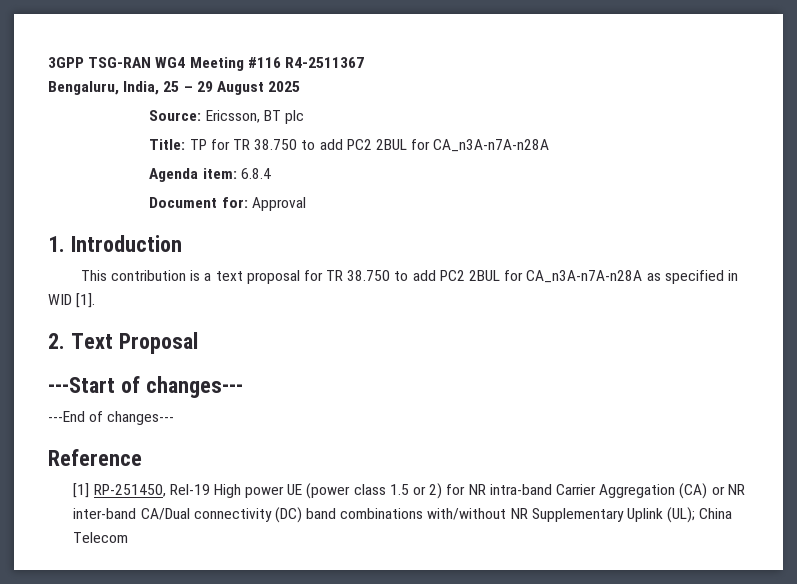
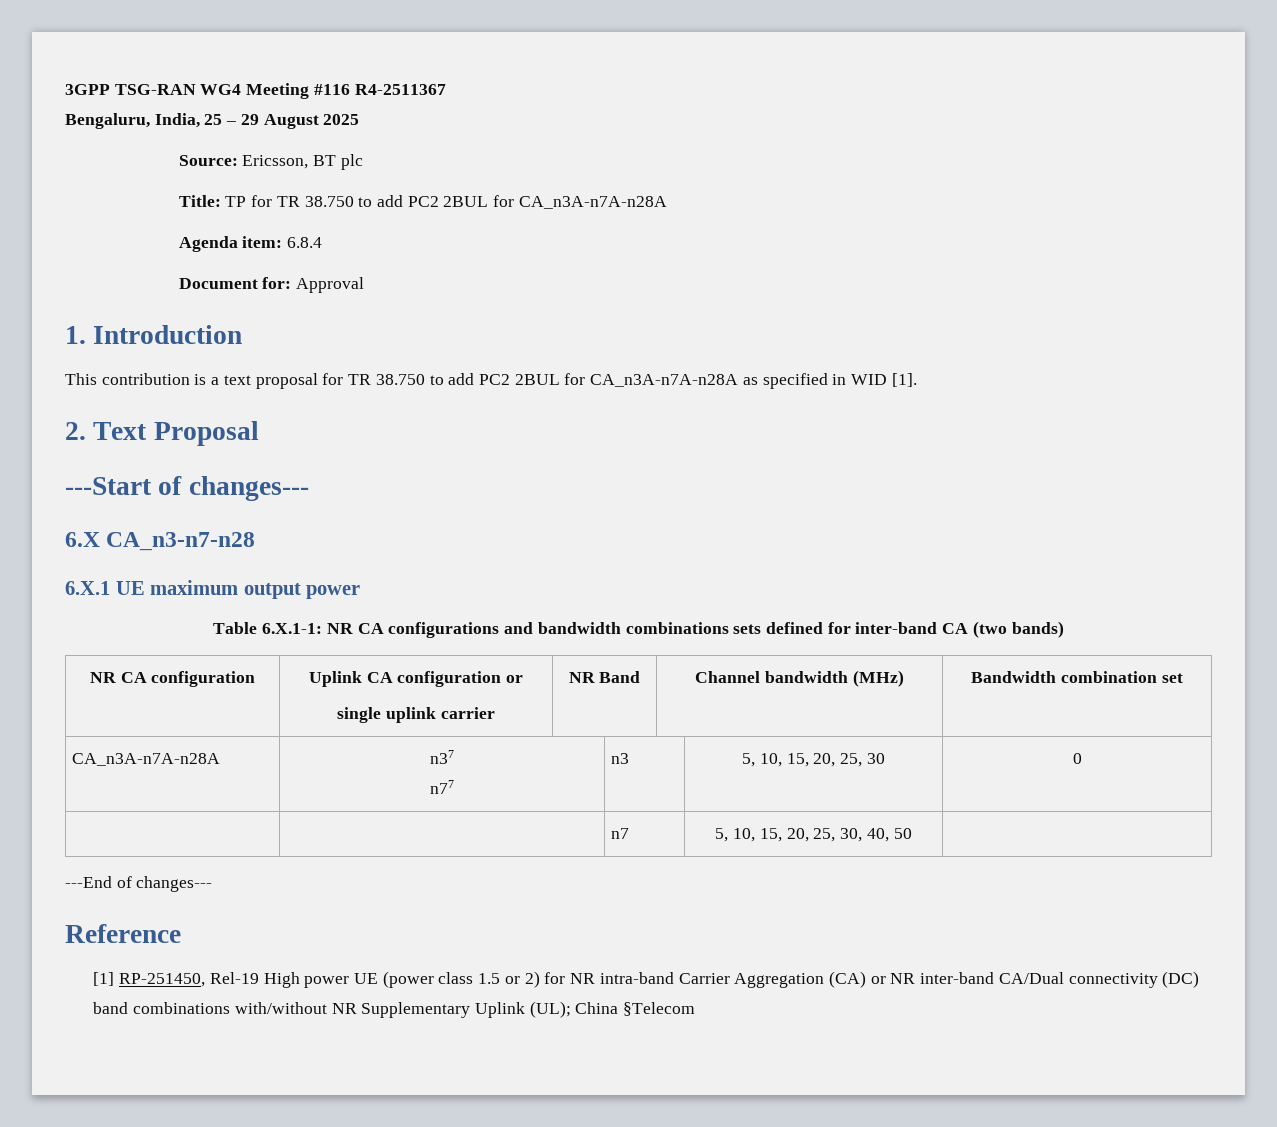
(243, 387) none -> [65,532,256,551] [65,580,361,599] [213,621,1064,638] [89,671,256,687] [308,671,524,687] [337,707,495,723] [568,671,641,683] [695,670,904,687] [971,671,1183,683] [72,753,221,766] [430,750,454,764] [430,780,454,794] [611,753,630,764] [742,753,885,767] [1072,753,1082,764] [611,828,630,839] [715,828,912,842] // 6.X CA_n3-n7-n28 // 6.X.1 UE maximum output power // Table 6.X.1-1: NR CA configurations and bandwidth combinations sets defined for inter-band CA (two bands) // NR CA configuration | Uplink CA configuration or // single uplink carrier | NR Band | Channel bandwidth (MHz) | Bandwidth combination set // CA_n3A-n7A-n28A | n37 // n77 | n3 | 5, 10, 15, 20, 25, 30 | 0 // | | n7 | 5, 10, 15, 20, 25, 30, 40, 50 |
[73,532,129,543] Telecom -> [623,1002,696,1016] §Telecom

